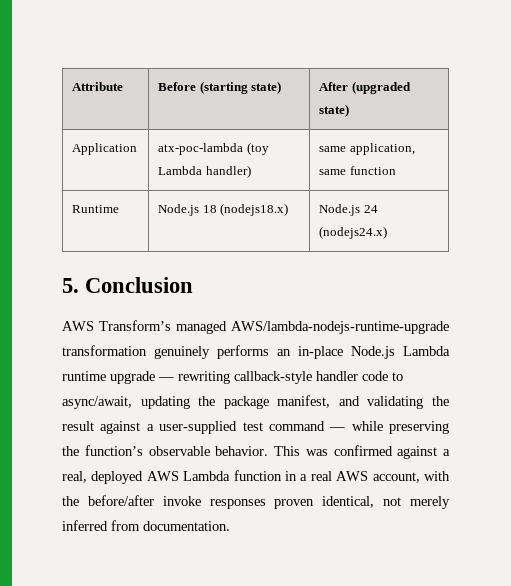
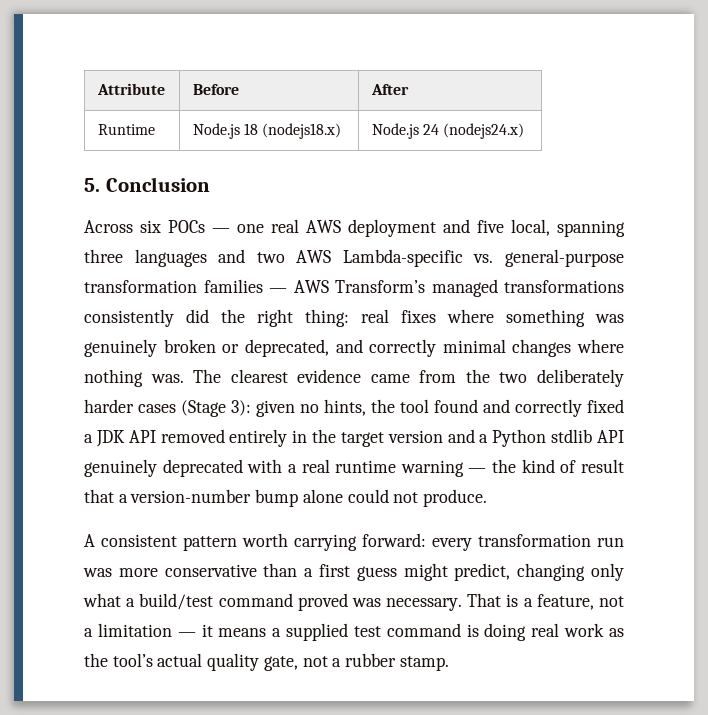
[199,81,282,94] (starting state) -> (239, 89) none
[351,81,411,94] [319,104,350,117] [72,143,138,155] [158,142,269,155] [158,165,251,178] [319,143,415,155] [319,166,396,175] (upgraded state) // Application | atx-poc-lambda (toy Lambda handler) | same application, same function -> (409, 89) none
[62,320,449,334] [62,345,450,359] [62,371,403,384] [62,395,449,409] [62,421,449,434] [62,445,450,459] [62,470,450,484] [62,495,450,509] [62,520,230,531] AWS Transform’s managed AWS/lambda-nodejs-runtime-upgrade transformation genuinely performs an in-place Node.js Lambda runtime upgrade — rewriting callback-style handler code to async/await, updating the package manifest, and validating the result against a user-supplied test command — while preserving the function’s observable behavior. This was confirmed against a real, deployed AWS Lambda function in a real AWS account, with the before/after invoke responses proven identical, not merely inferred from documentation. -> [84,219,625,237] [84,249,624,267] [84,279,624,297] [84,309,624,327] [84,339,624,357] [84,369,624,387] [84,399,624,417] [84,429,625,447] [84,459,624,477] [84,489,488,507] [84,533,624,551] [83,563,624,581] [83,593,624,611] [84,623,625,641] [84,653,449,671] Across six POCs — one real AWS deployment and five local, spanning three languages and two AWS Lambda-specific vs. general-purpose transformation families — AWS Transform’s managed transformations consistently did the right thing: real fixes where something was genuinely broken or deprecated, and correctly minimal changes where nothing was. The clearest evidence came from the two deliberately harder cases (Stage 3): given no hints, the tool found and correctly fixed a JDK API removed entirely in the target version and a Python stdlib API genuinely deprecated with a real runtime warning — the kind of result that a version-number bump alone could not produce. // A consistent pattern worth carrying forward: every transformation run was more conservative than a first guess might predict, changing only what a build/test command proved was necessary. That is a feature, not a limitation — it means a supplied test command is doing real work as the tool’s actual quality gate, not a rubber stamp.

